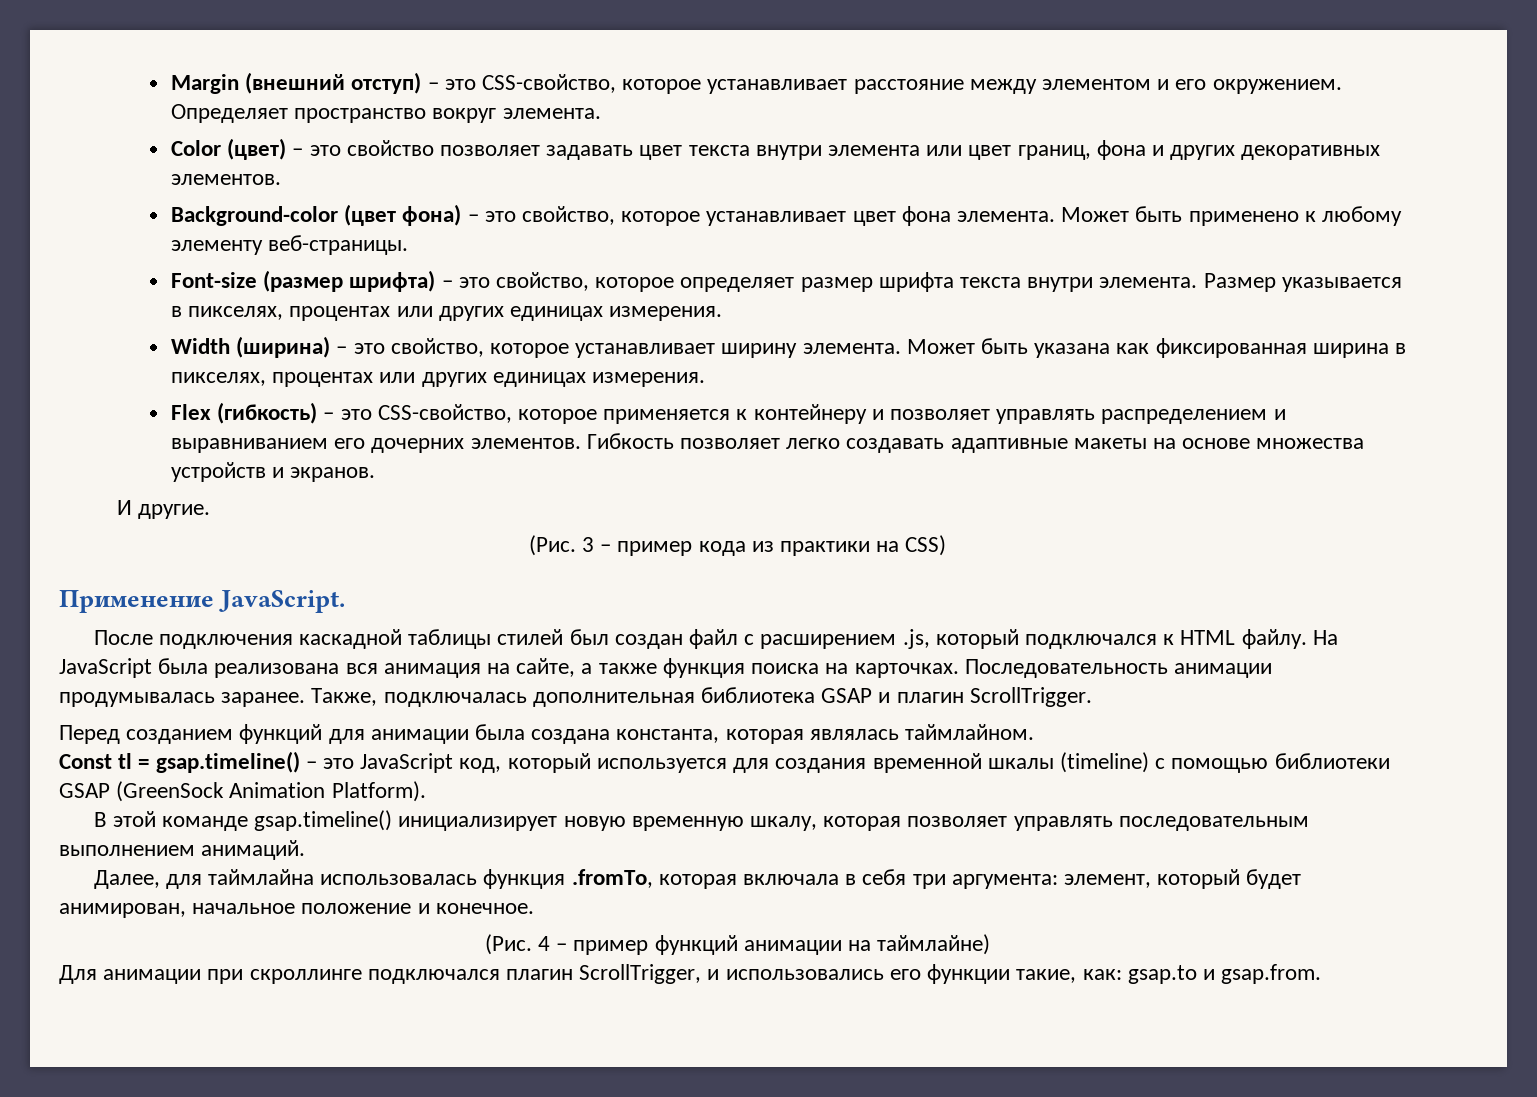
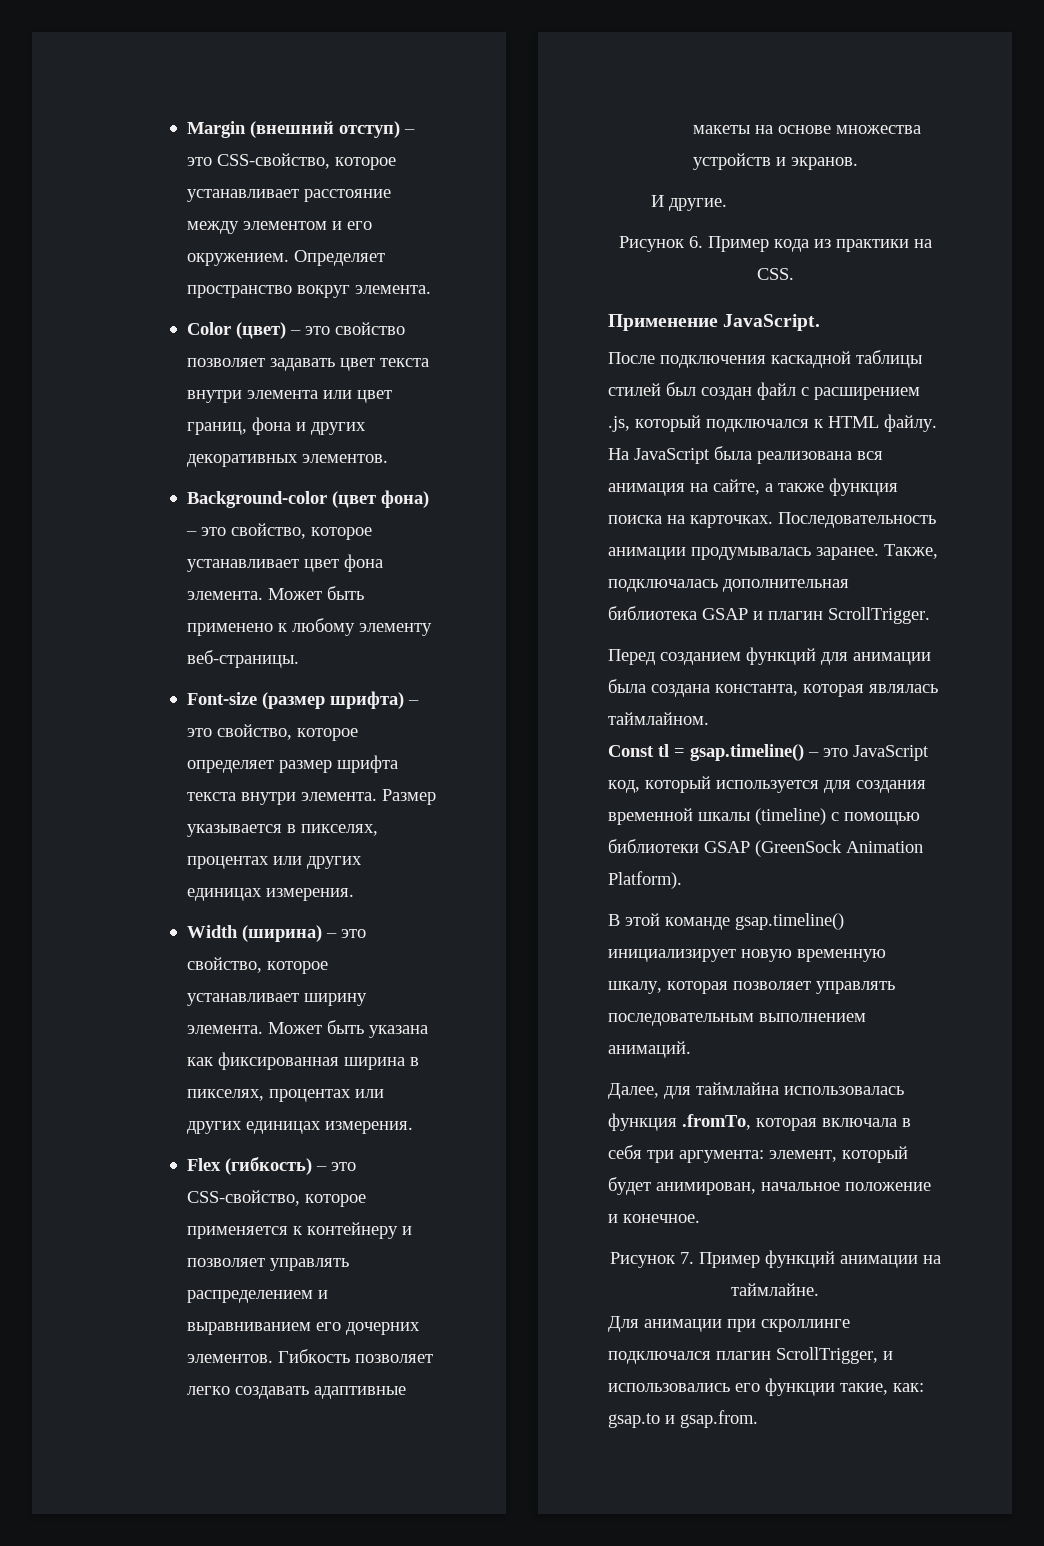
[528,535,693,556] (Рис. 3 – пример -> [618,236,769,252] Рисунок 6. Пример
[905,535,947,556] CSS) -> [756,268,794,280] CSS.
[484,934,649,955] (Рис. 4 – пример -> [609,1252,760,1268] Рисунок 7. Пример
[877,934,991,955] таймлайне) -> [731,1283,819,1296] таймлайне.

